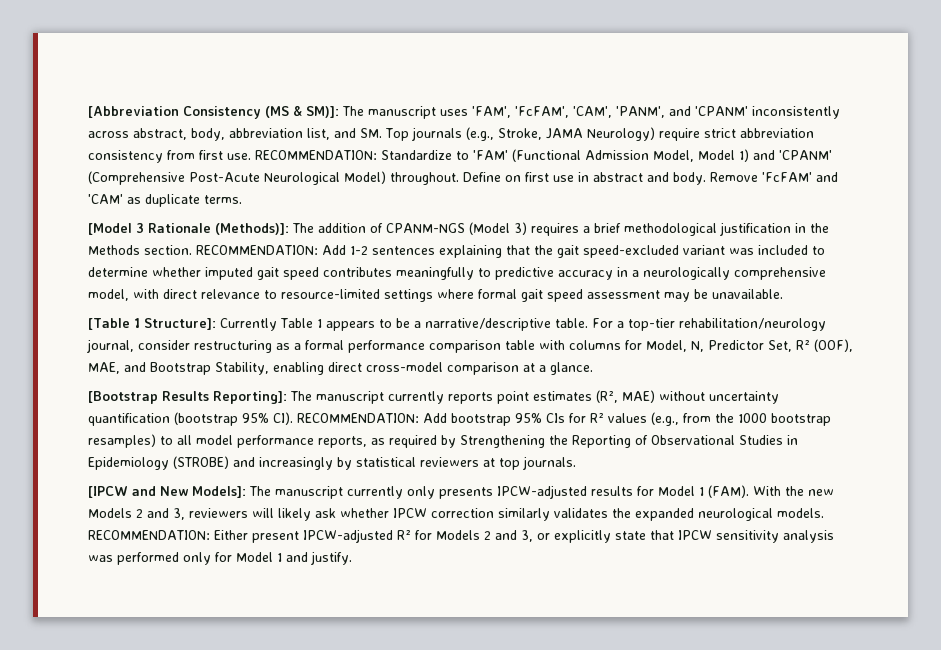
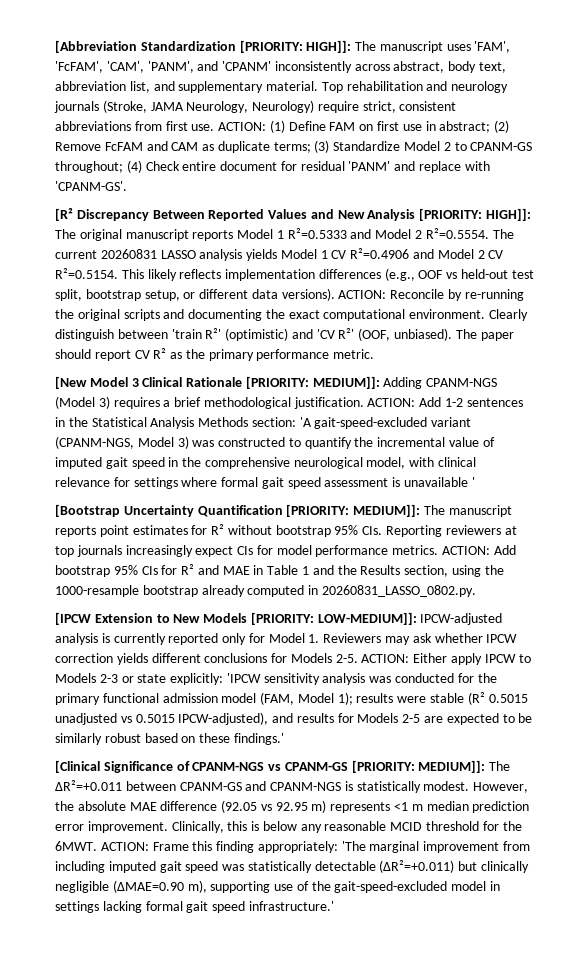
[183,105,339,119] Consistency (MS & SM)]: -> [140,40,352,53] Standardization [PRIORITY: HIGH]]:
[191,128,225,141] body, -> [448,61,507,73] body text,
[360,127,814,141] [88,149,832,163] [88,171,838,185] [88,194,242,207] [88,223,383,235] SM. Top journals (e.g., Stroke, JAMA Neurology) require strict abbreviation consistency from first use. RECOMMENDATION: Standardize to 'FAM' (Functional Admission Model, Model 1) and 'CPANM' (Comprehensive Post-Acute Neurological Model) throughout. Define on first use in abstract and body. Remove 'FcFAM' and 'CAM' as duplicate terms. // [Model 3 Rationale (Methods)]: The addition of -> [178,81,509,93] [54,100,457,113] [55,120,510,133] [55,140,533,153] [55,160,490,173] [55,181,127,191] [55,207,532,221] [55,228,514,241] [55,248,504,261] [55,268,534,281] [55,288,524,301] [55,309,529,321] [55,328,514,341] [55,348,375,361] [55,376,423,389] supplementary material. Top rehabilitation and neurology journals (Stroke, JAMA Neurology, Neurology) require strict, consistent abbreviations from first use. ACTION: (1) Define FAM on first use in abstract; (2) Remove FcFAM and CAM as duplicate terms; (3) Standardize Model 2 to CPANM-GS throughout; (4) Check entire document for residual 'PANM' and replace with 'CPANM-GS'. // [R² Discrepancy Between Reported Values and New Analysis [PRIORITY: HIGH]]: The original manuscript reports Model 1 R²=0.5333 and Model 2 R²=0.5554. The current 20260831 LASSO analysis yields Model 1 CV R²=0.4906 and Model 2 CV R²=0.5154. This likely reflects implementation differences (e.g., OOF vs held-out test split, bootstrap setup, or different data versions). ACTION: Reconcile by re-running the original scripts and documenting the exact computational environment. Clearly distinguish between 'train R²' (optimistic) and 'CV R²' (OOF, unbiased). The paper should report CV R² as the primary performance metric. // [New Model 3 Clinical Rationale [PRIORITY: MEDIUM]]: Adding
[720,222,829,236] [88,245,825,258] [88,267,826,280] [88,289,380,301] justification in the Methods section. RECOMMENDATION: Add 1-2 sentences explaining that the gait speed-excluded variant was included to determine whether imputed gait speed contributes meaningfully to predictive accuracy in a neurologically comprehensive model, with direct relevance to resource-limited -> [293,397,523,409] [55,417,472,429] [55,436,495,449] [55,457,477,469] [55,477,130,487] justification. ACTION: Add 1-2 sentences in the Statistical Analysis Methods section: 'A gait-speed-excluded variant (CPANM-NGS, Model 3) was constructed to quantify the incremental value of imputed gait speed in the comprehensive neurological model, with clinical relevance for
[664,289,783,302] [88,318,826,331] [87,339,853,353] [88,362,593,375] [88,391,444,404] may be unavailable. // [Table 1 Structure]: Currently Table 1 appears to be a narrative/descriptive table. For a top-tier rehabilitation/neurology journal, consider restructuring as a formal performance comparison table with columns for Model, N, Predictor Set, R² (OOF), MAE, and Bootstrap Stability, enabling direct cross-model comparison at a glance. // [Bootstrap Results Reporting]: The manuscript currently -> [392,477,475,487] [55,504,512,517] is unavailable ' // [Bootstrap Uncertainty Quantification [PRIORITY: MEDIUM]]: The manuscript
[596,390,779,404] [88,412,419,426] (R², MAE) without uncertainty quantification (bootstrap 95% CI). RECOMMENDATION: -> [191,524,517,537] [55,545,491,557] for R² without bootstrap 95% CIs. Reporting reviewers at top journals increasingly expect CIs for model performance metrics. ACTION:
[608,412,831,426] [88,434,798,448] [88,456,576,470] [88,485,834,499] [88,508,824,521] [88,529,834,543] [88,551,352,565] values (e.g., from the 1000 bootstrap resamples) to all model performance reports, as required by Strengthening the Reporting of Observational Studies in Epidemiology (STROBE) and increasingly by statistical reviewers at top journals. // [IPCW and New Models]: The manuscript currently only presents IPCW-adjusted results for Model 1 (FAM). With the new Models 2 and 3, reviewers will likely ask whether IPCW correction similarly validates the expanded neurological models. RECOMMENDATION: Either present IPCW-adjusted R² for Models 2 and 3, or explicitly state that IPCW sensitivity analysis was performed only for Model 1 and justify. -> [197,565,504,577] [55,585,476,597] [55,612,503,625] [55,633,518,645] [55,653,531,665] [55,673,497,685] [55,692,528,705] [55,712,533,725] [55,733,284,745] [55,760,511,773] [55,780,529,793] [55,800,530,813] [55,821,522,833] [55,841,531,853] [55,860,530,873] [55,880,501,893] [55,901,334,913] and MAE in Table 1 and the Results section, using the 1000-resample bootstrap already computed in 20260831_LASSO_0802.py. // [IPCW Extension to New Models [PRIORITY: LOW-MEDIUM]]: IPCW-adjusted analysis is currently reported only for Model 1. Reviewers may ask whether IPCW correction yields different conclusions for Models 2-5. ACTION: Either apply IPCW to Models 2-3 or state explicitly: 'IPCW sensitivity analysis was conducted for the primary functional admission model (FAM, Model 1); results were stable (R² 0.5015 unadjusted vs 0.5015 IPCW-adjusted), and results for Models 2-5 are expected to be similarly robust based on these findings.' // [Clinical Significance of CPANM-NGS vs CPANM-GS [PRIORITY: MEDIUM]]: The ΔR²=+0.011 between CPANM-GS and CPANM-NGS is statistically modest. However, the absolute MAE difference (92.05 vs 92.95 m) represents <1 m median prediction error improvement. Clinically, this is below any reasonable MCID threshold for the 6MWT. ACTION: Frame this finding appropriately: 'The marginal improvement from including imputed gait speed was statistically detectable (ΔR²=+0.011) but clinically negligible (ΔMAE=0.90 m), supporting use of the gait-speed-excluded model in settings lacking formal gait speed infrastructure.'

